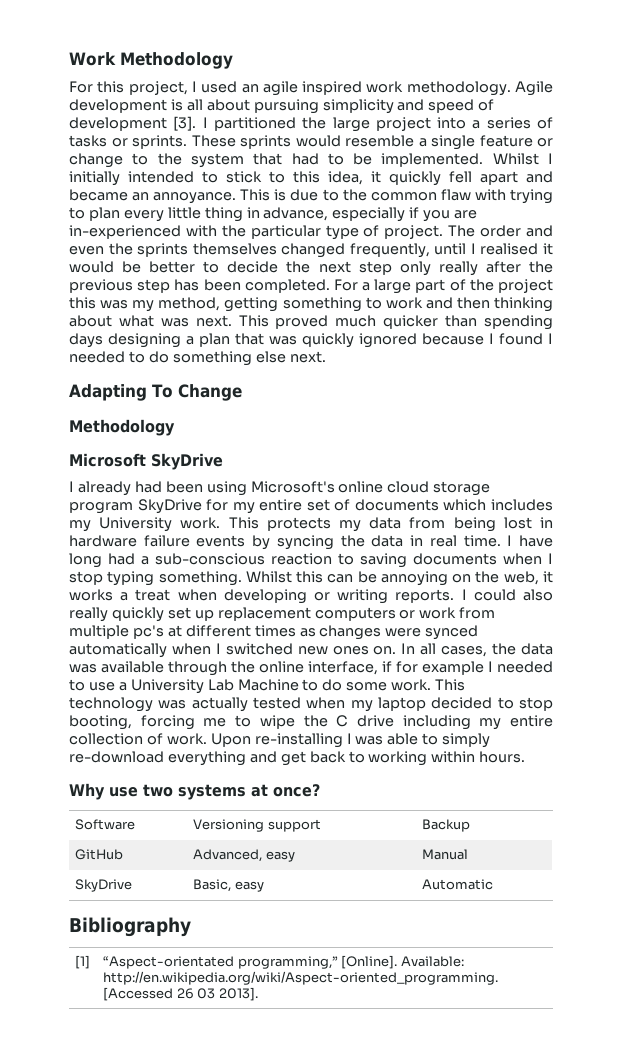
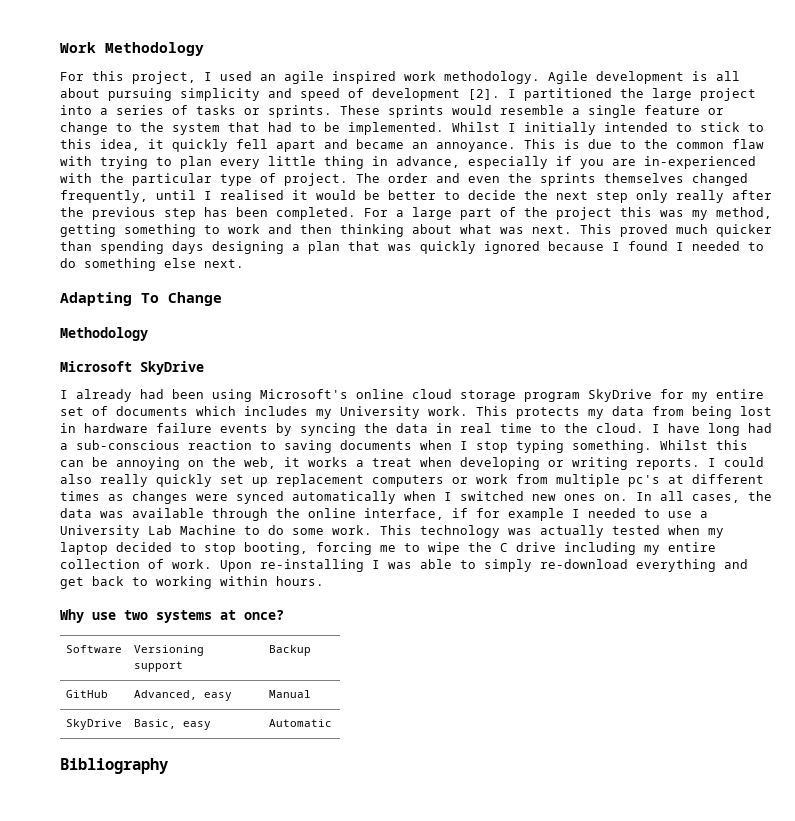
[173,116,197,131] [3]. -> [468,89,500,100] [2].
[463,535,501,547] time. -> [500,423,644,433] time to the cloud.
[75,955,91,969] [103,955,464,969] [103,971,499,985] [103,987,258,1001] // [1] | “Aspect-orientated programming,” [Online]. Available: http://en.wikipedia.org/wiki/Aspect-oriented_programming. [Accessed 26 03 2013]. -> (168, 766) none

